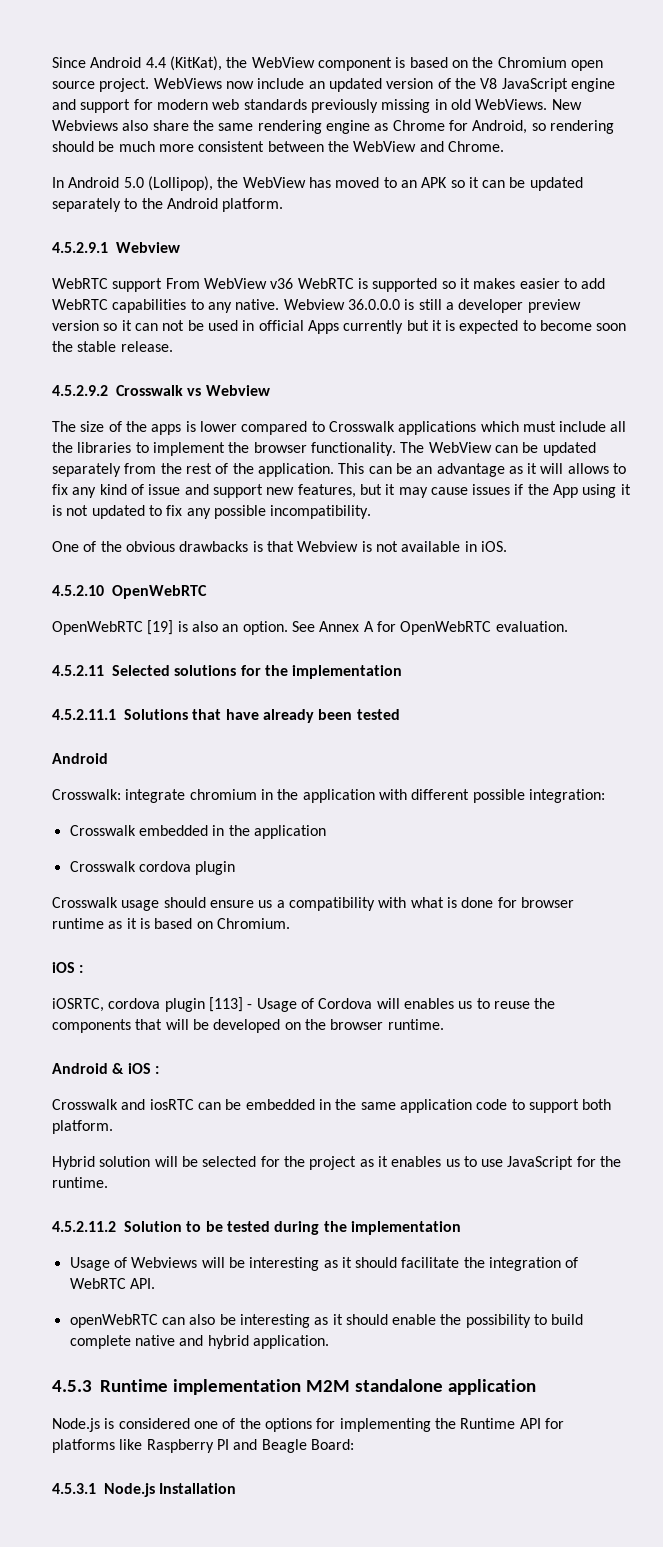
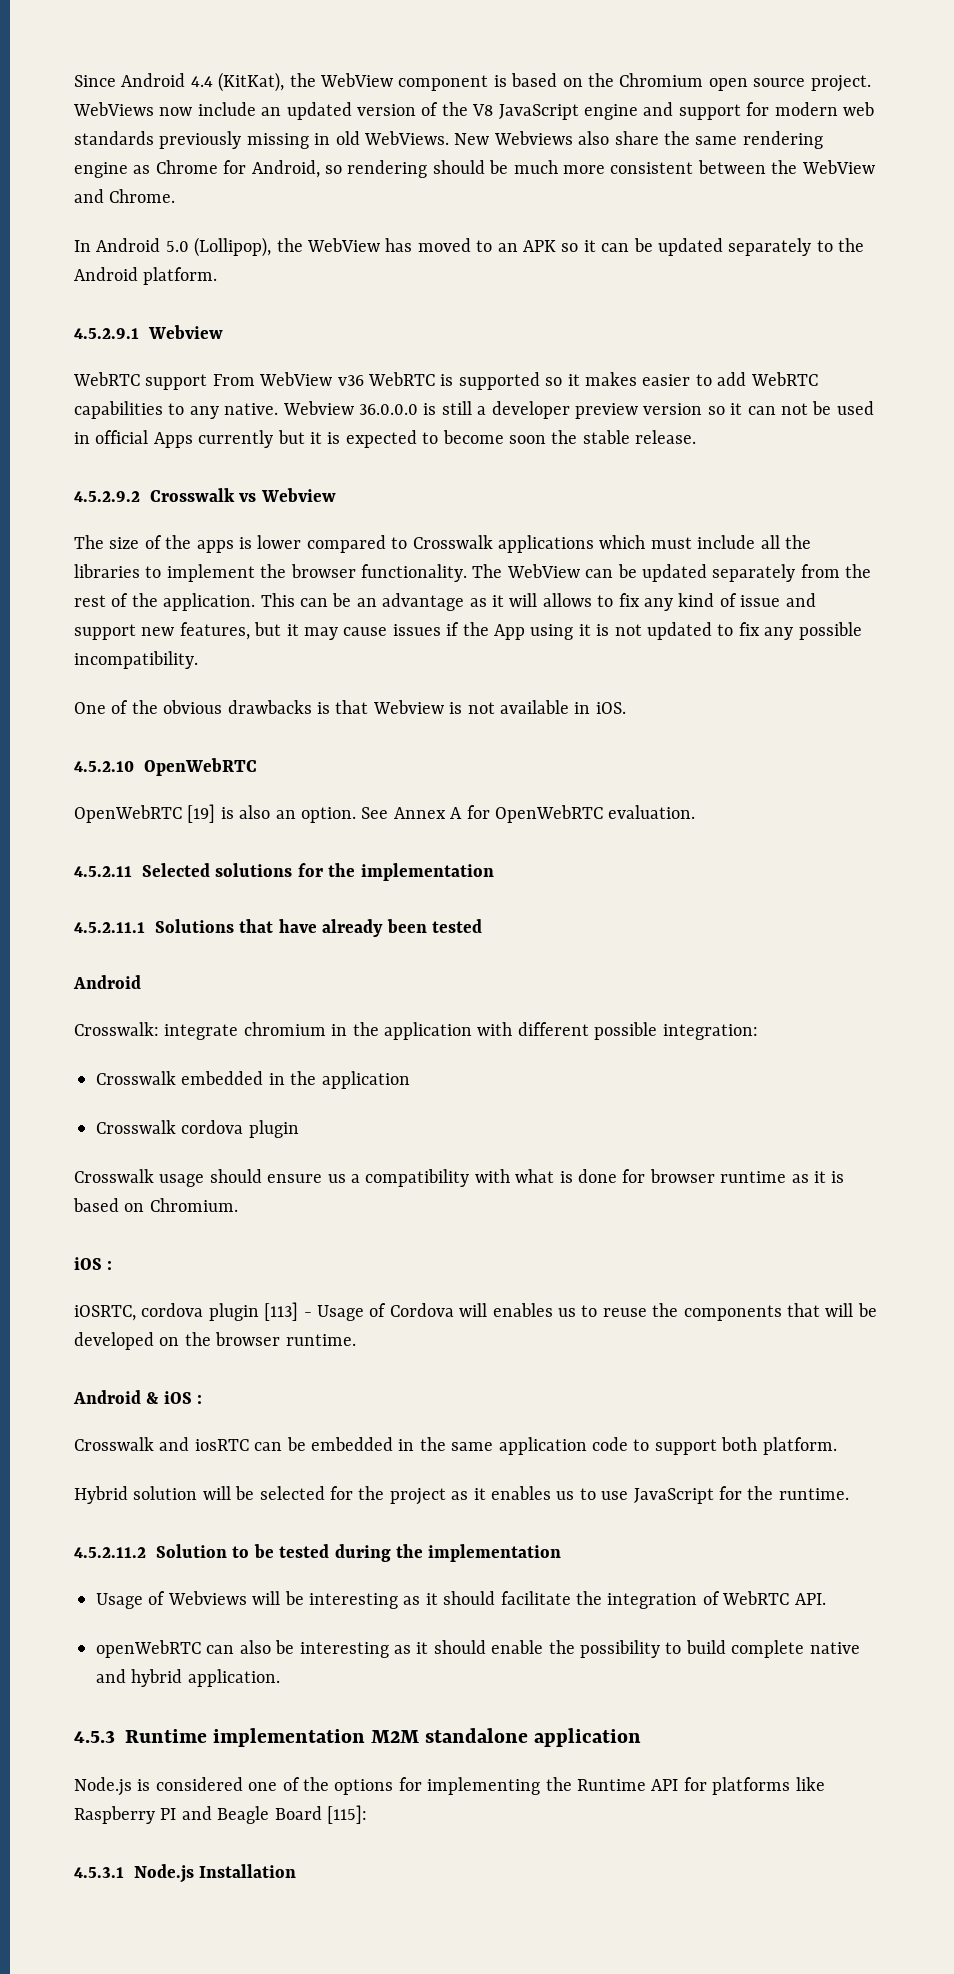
[310,1439,354,1450] Board: -> [274,1805,367,1824] Board [115]:

